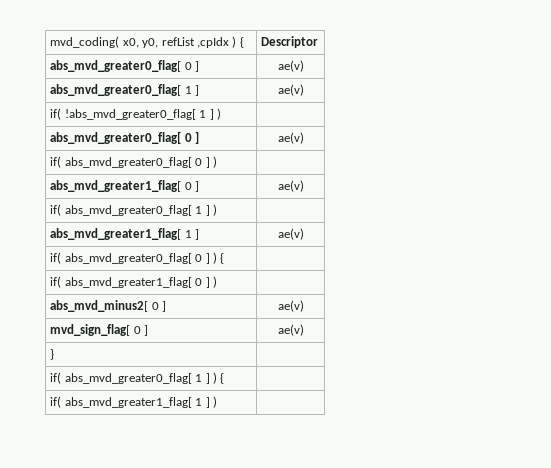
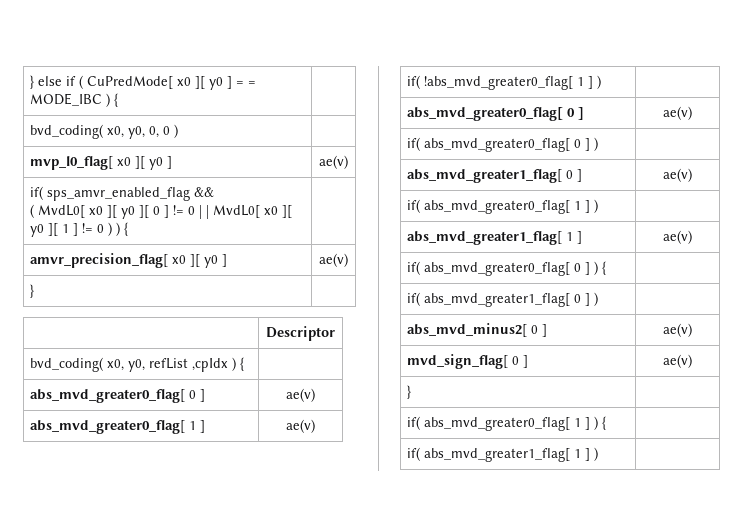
[50,36,120,48] mvd_coding( -> [29,75,256,90] [29,93,118,107] [29,124,178,139] [29,156,172,170] [319,155,348,169] [29,186,214,201] [29,204,292,219] [29,222,128,237] [29,253,227,268] [319,253,348,267] [29,284,34,298] [266,326,335,341] [29,357,104,372] } else if ( CuPredMode[ x0 ][ y0 ] = = MODE_IBC ) { | // bvd_coding( x0, y0, 0, 0 ) | // mvp_l0_flag[ x0 ][ y0 ] | ae(v) // if( sps_amvr_enabled_flag && // ( MvdL0[ x0 ][ y0 ][ 0 ] != 0 | | MvdL0[ x0 ][ y0 ][ 1 ] != 0 ) ) { | // amvr_precision_flag[ x0 ][ y0 ] | ae(v) // } | // | Descriptor // bvd_coding(
[261,36,319,48] Descriptor -> (244, 364) none

